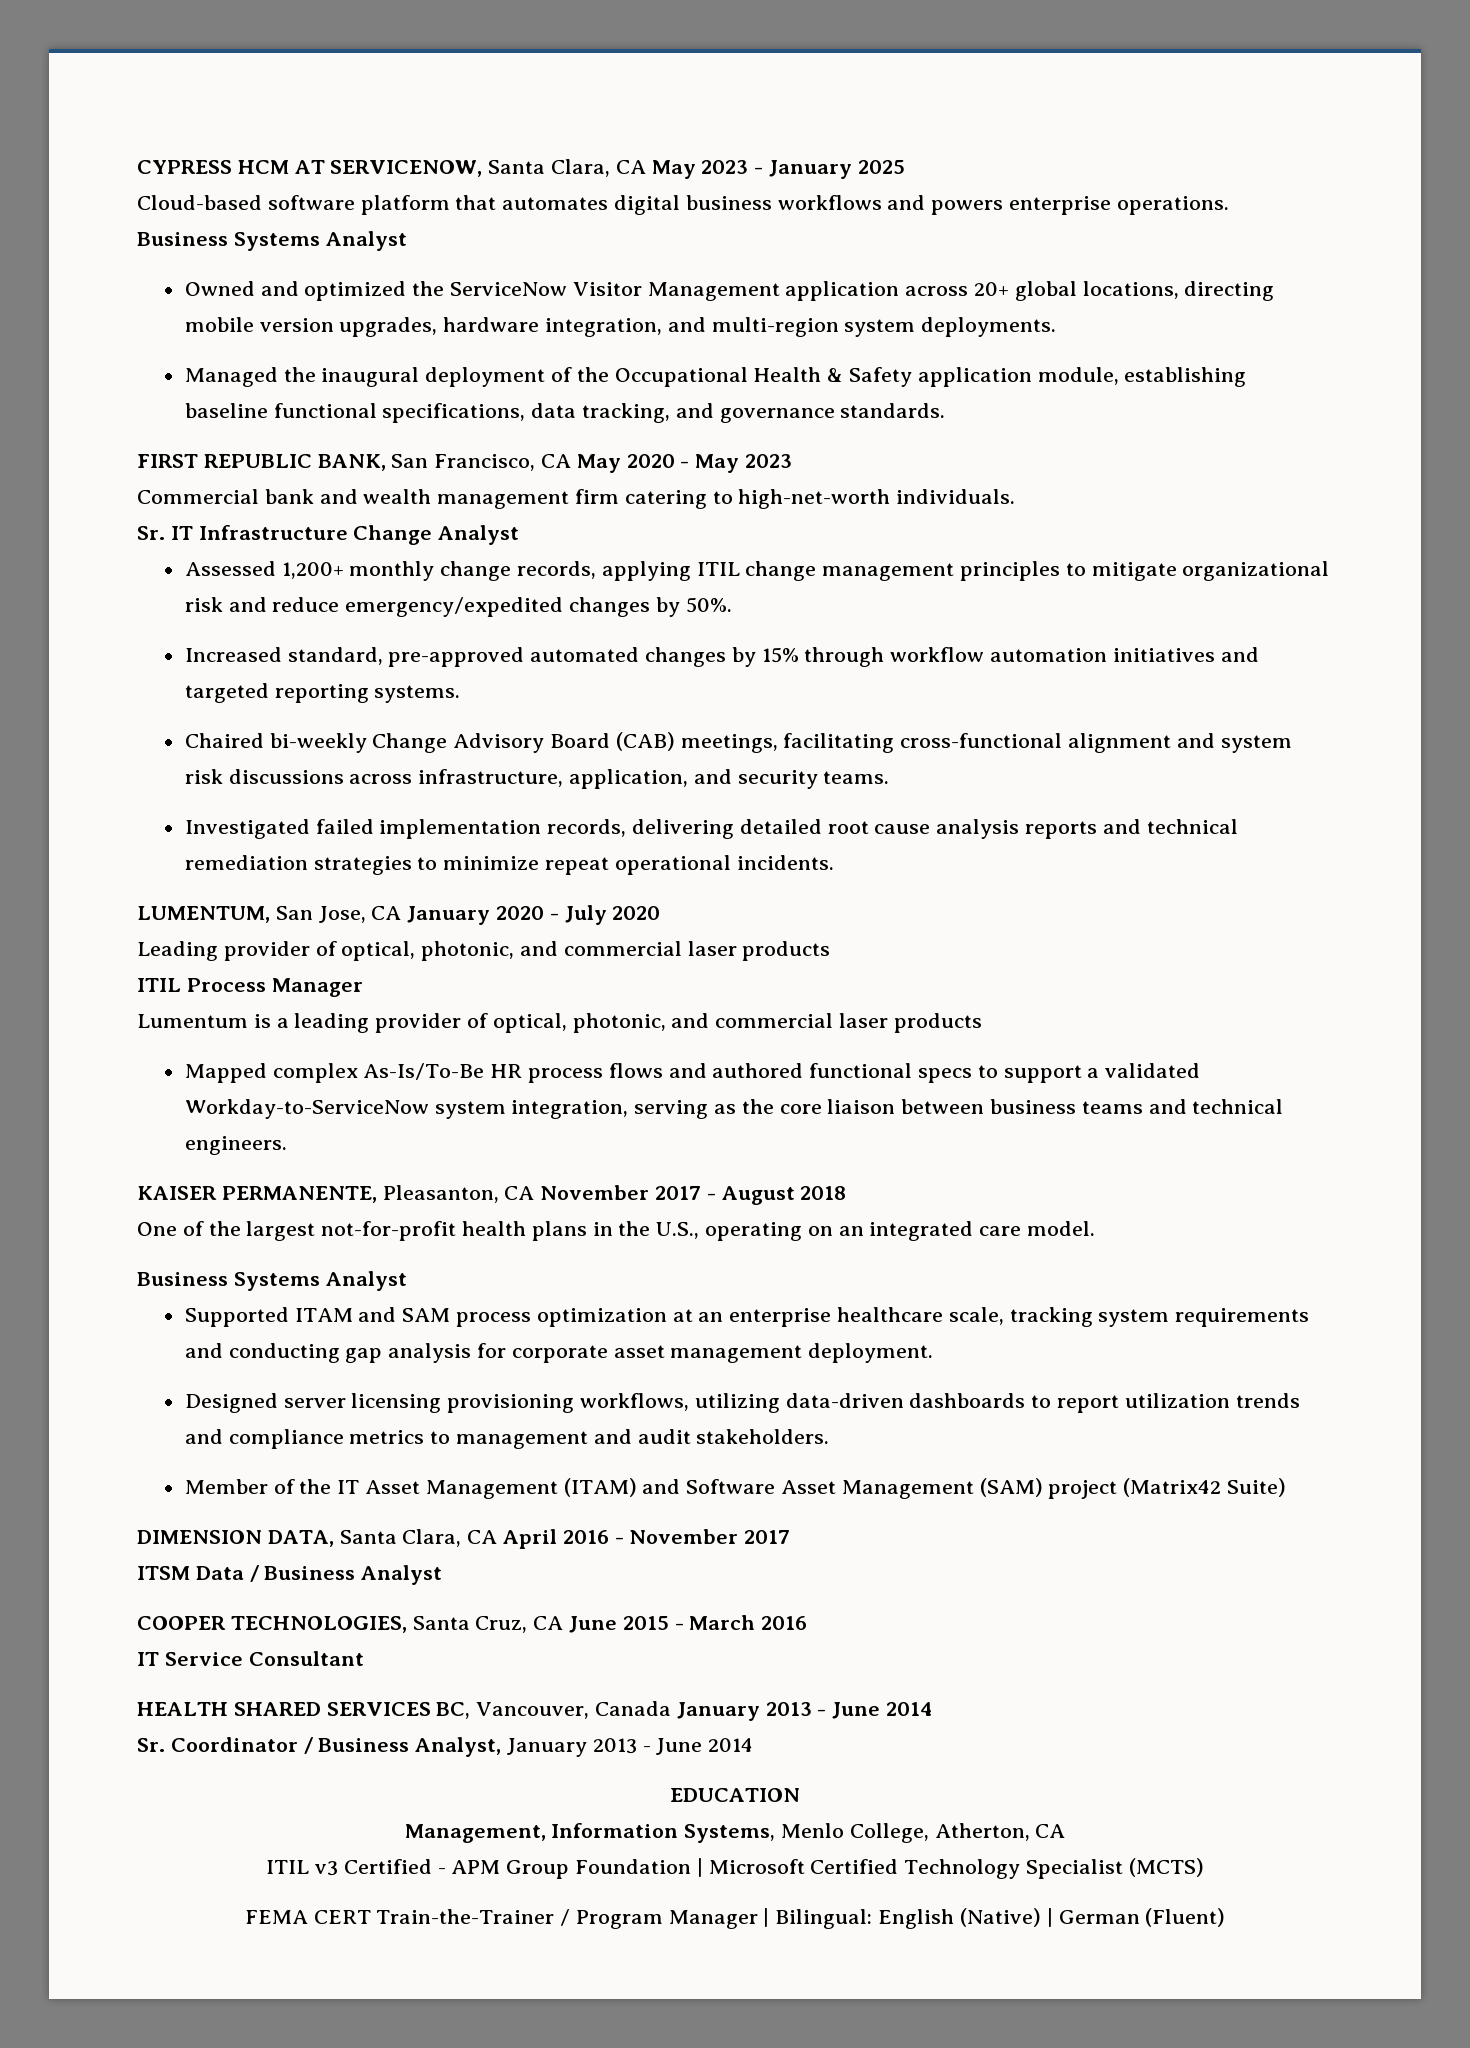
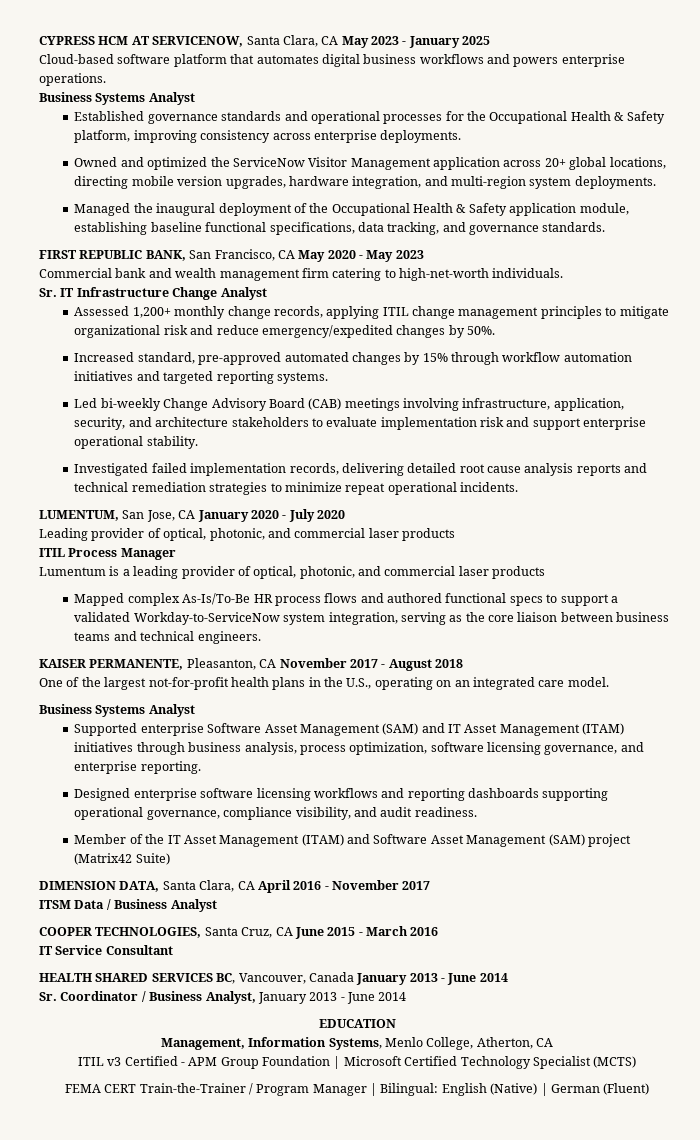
(407, 241) none -> [74,111,665,124] [74,130,462,143] // Established governance standards and operational processes for the Occupational Health & Safety platform, improving consistency across enterprise deployments.
[184,733,264,748] Chaired -> [74,398,98,408] Led
[680,733,1292,753] [184,769,890,789] meetings, facilitating cross-functional alignment and system risk discussions across infrastructure, application, and security teams. -> [344,398,624,411] [74,417,647,430] [74,436,198,449] meetings involving infrastructure, application, security, and architecture stakeholders to evaluate implementation risk and support enterprise operational stability.
[294,1307,1310,1327] [184,1343,934,1363] [184,1393,1300,1413] [184,1429,588,1449] ITAM and SAM process optimization at an enterprise healthcare scale, tracking system requirements and conducting gap analysis for corporate asset management deployment. // Designed server licensing provisioning workflows, utilizing data-driven dashboards to report utilization trends and compliance metrics to management -> [140,723,625,736] [74,742,644,755] [74,761,201,774] [74,788,609,801] [74,807,351,820] enterprise Software Asset Management (SAM) and IT Asset Management (ITAM) initiatives through business analysis, process optimization, software licensing governance, and enterprise reporting. // Designed enterprise software licensing workflows and reporting dashboards supporting operational governance, compliance visibility,
[696,1429,830,1444] stakeholders. -> [414,807,477,817] readiness.

